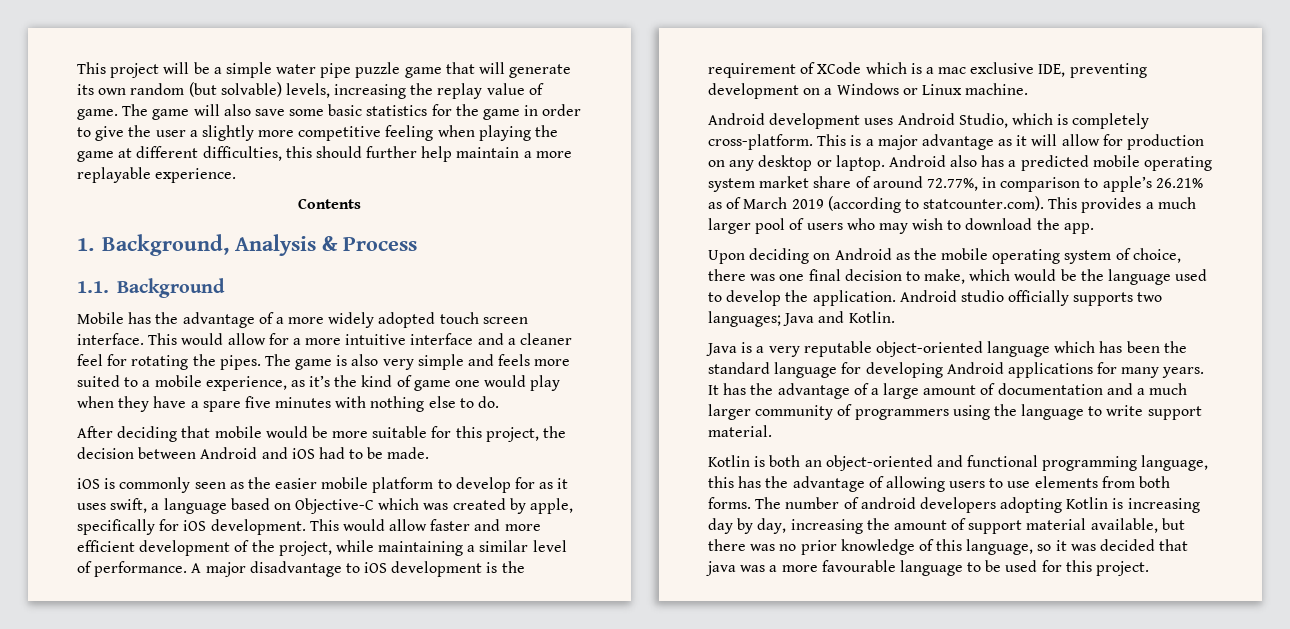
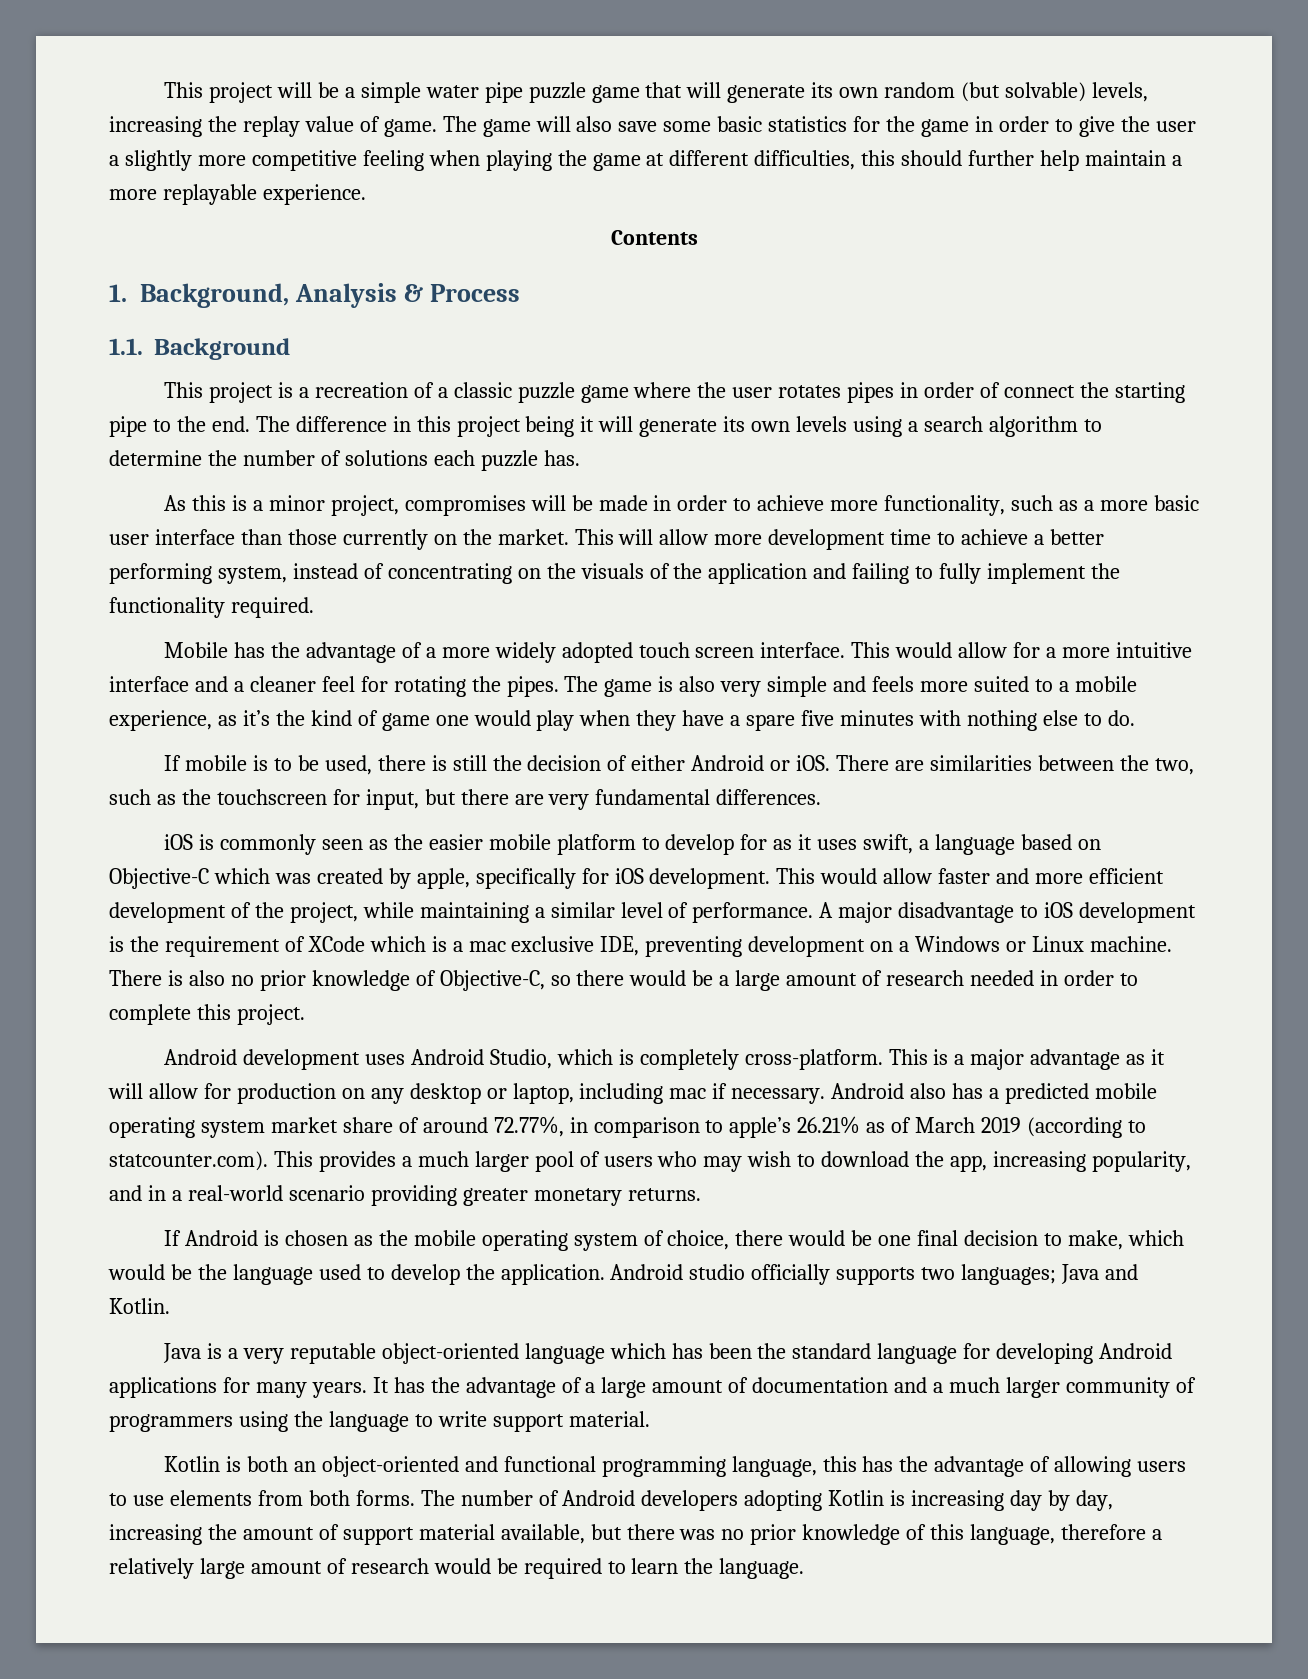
(225, 288) none -> [164,382,1185,403] [109,416,1102,437] [109,450,580,471] [164,495,1199,516] [109,529,1104,550] [109,563,1121,584] [109,597,314,618] // This project is a recreation of a classic puzzle game where the user rotates pipes in order of connect the starting pipe to the end. The difference in this project being it will generate its own levels using a search algorithm to determine the number of solutions each puzzle has. // As this is a minor project, compromises will be made in order to achieve more functionality, such as a more basic user interface than those currently on the market. This will allow more development time to achieve a better performing system, instead of concentrating on the visuals of the application and failing to fully implement the functionality required.
[77,426,567,442] [77,447,430,459] After deciding that mobile would be more suitable for this project, the decision between Android and iOS had to be made. -> [164,755,1194,775] [109,789,822,810] If mobile is to be used, there is still the decision of either Android or iOS. There are similarities between the two, such as the touchscreen for input, but there are very fundamental differences.
(1029, 89) none -> [109,970,1138,991] [109,1004,305,1025] There is also no prior knowledge of Objective-C, so there would be a large amount of research needed in order to complete this project.
[835,155,885,171] laptop. -> [512,1083,826,1104] laptop, including mac if necessary.
[1063,223,1094,234] [708,248,892,264] app. // Upon deciding on Android -> [950,1151,1191,1172] [109,1185,701,1206] [164,1230,348,1246] app, increasing popularity, and in a real-world scenario providing greater monetary returns. // If Android is chosen
[750,274,776,281] was -> [788,1230,873,1246] would be
[860,497,916,509] android -> [562,1490,636,1506] Android
[1037,539,1189,551] [706,560,1150,576] so it was decided that java was a more favourable language to be used for this project. -> [1061,1524,1162,1540] [109,1558,805,1579] therefore a relatively large amount of research would be required to learn the language.

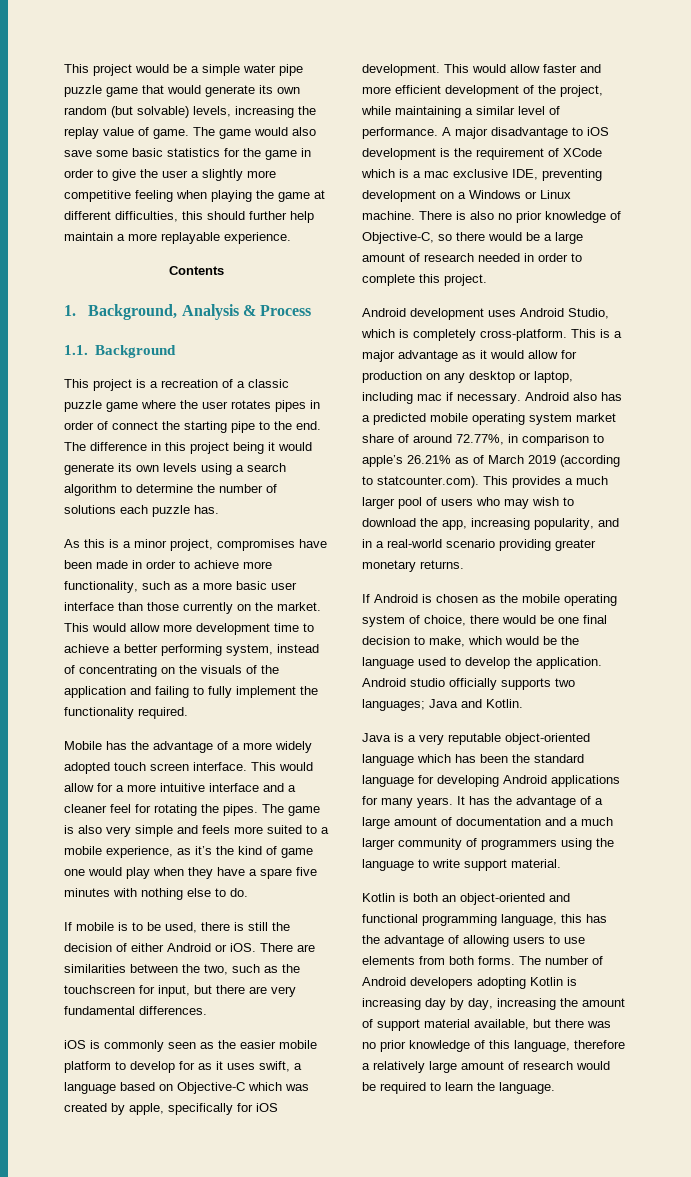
[164,82,312,103] This project will -> [64,64,169,76] This project would
[686,82,722,98] will -> [167,85,201,94] would
[535,116,571,132] will -> [254,127,288,136] would
[598,416,634,432] will -> [278,442,312,451] would
[530,495,593,511] will be -> [299,539,327,548] [64,560,92,569] have been
[618,529,654,545] will -> [92,623,126,632] would
[108,1083,143,1099] will -> [490,350,524,359] would

